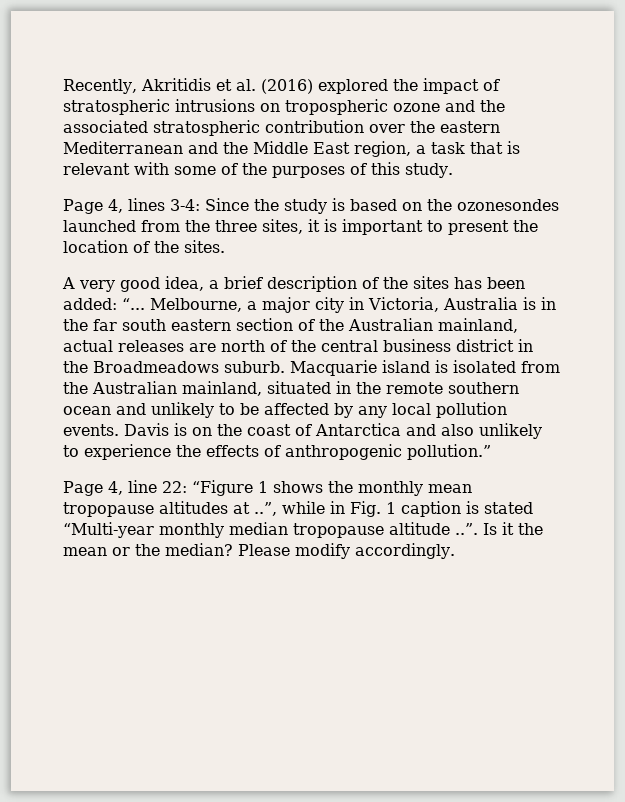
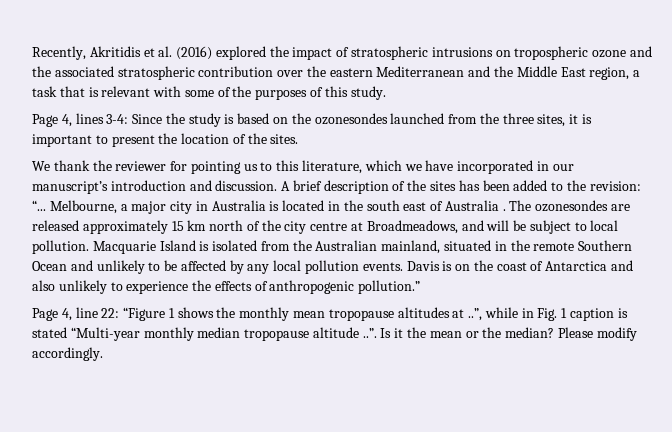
[62,276,219,292] A very good idea, a -> [32,160,574,174] [32,180,291,194] We thank the reviewer for pointing us to this literature, which we have incorporated in our manuscript’s introduction and discussion. A
[63,298,117,310] added: -> [513,180,641,191] added to the revision:
[368,297,439,312] Victoria, -> (208, 206) none
[541,297,556,310] [63,318,518,333] [63,339,533,352] [63,360,430,376] in the far south eastern section of the Australian mainland, actual releases are north of the central business district in the Broadmeadows suburb. Macquarie island -> [282,200,631,212] [32,220,619,234] [32,240,196,254] located in the south east of Australia . The ozonesondes are released approximately 15 km north of the city centre at Broadmeadows, and will be subject to local pollution. Macquarie Island
[448,382,519,394] [63,406,111,415] southern ocean -> [578,240,633,251] [32,261,67,271] Southern Ocean

